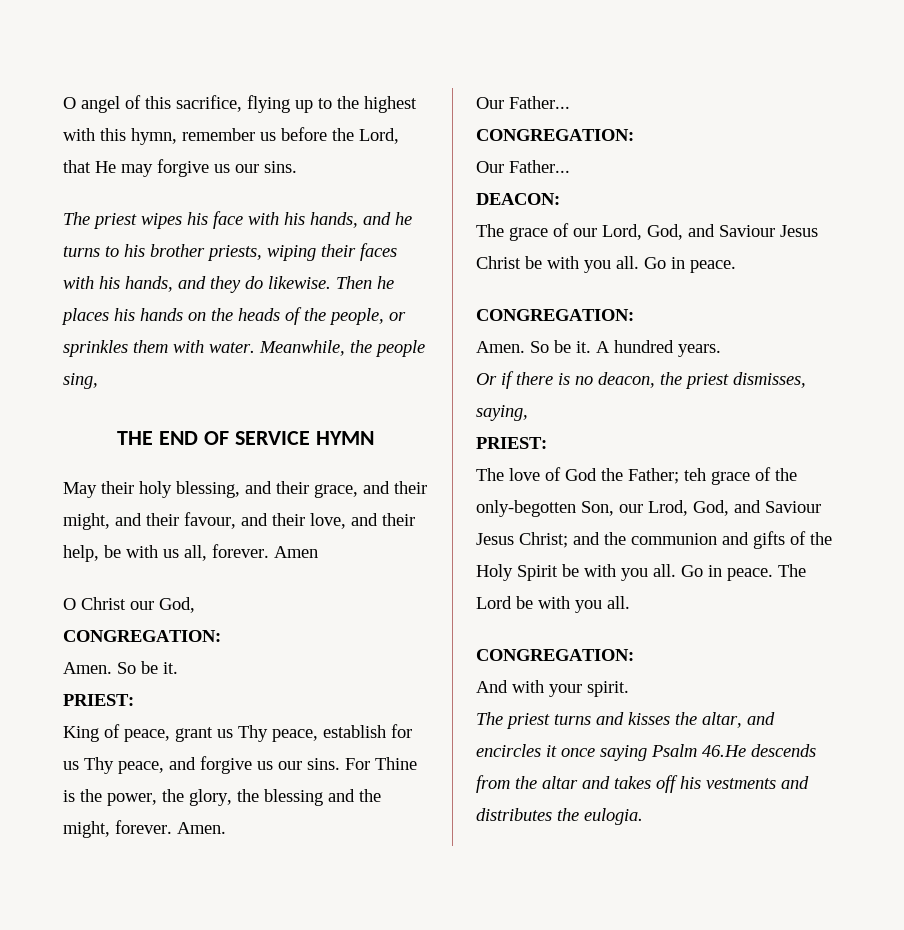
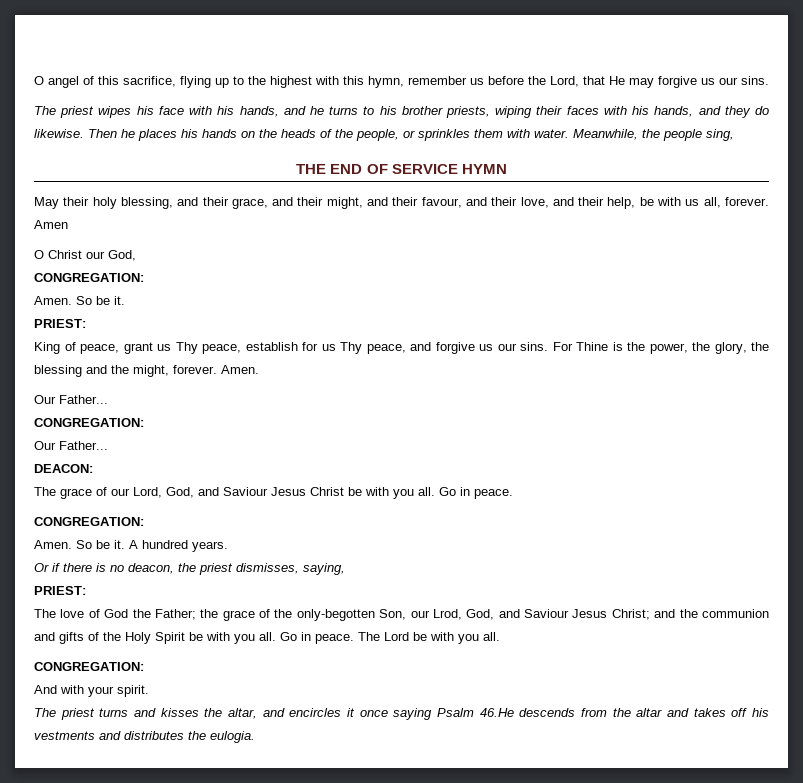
[684,468,706,481] teh -> [200,609,219,618] the

